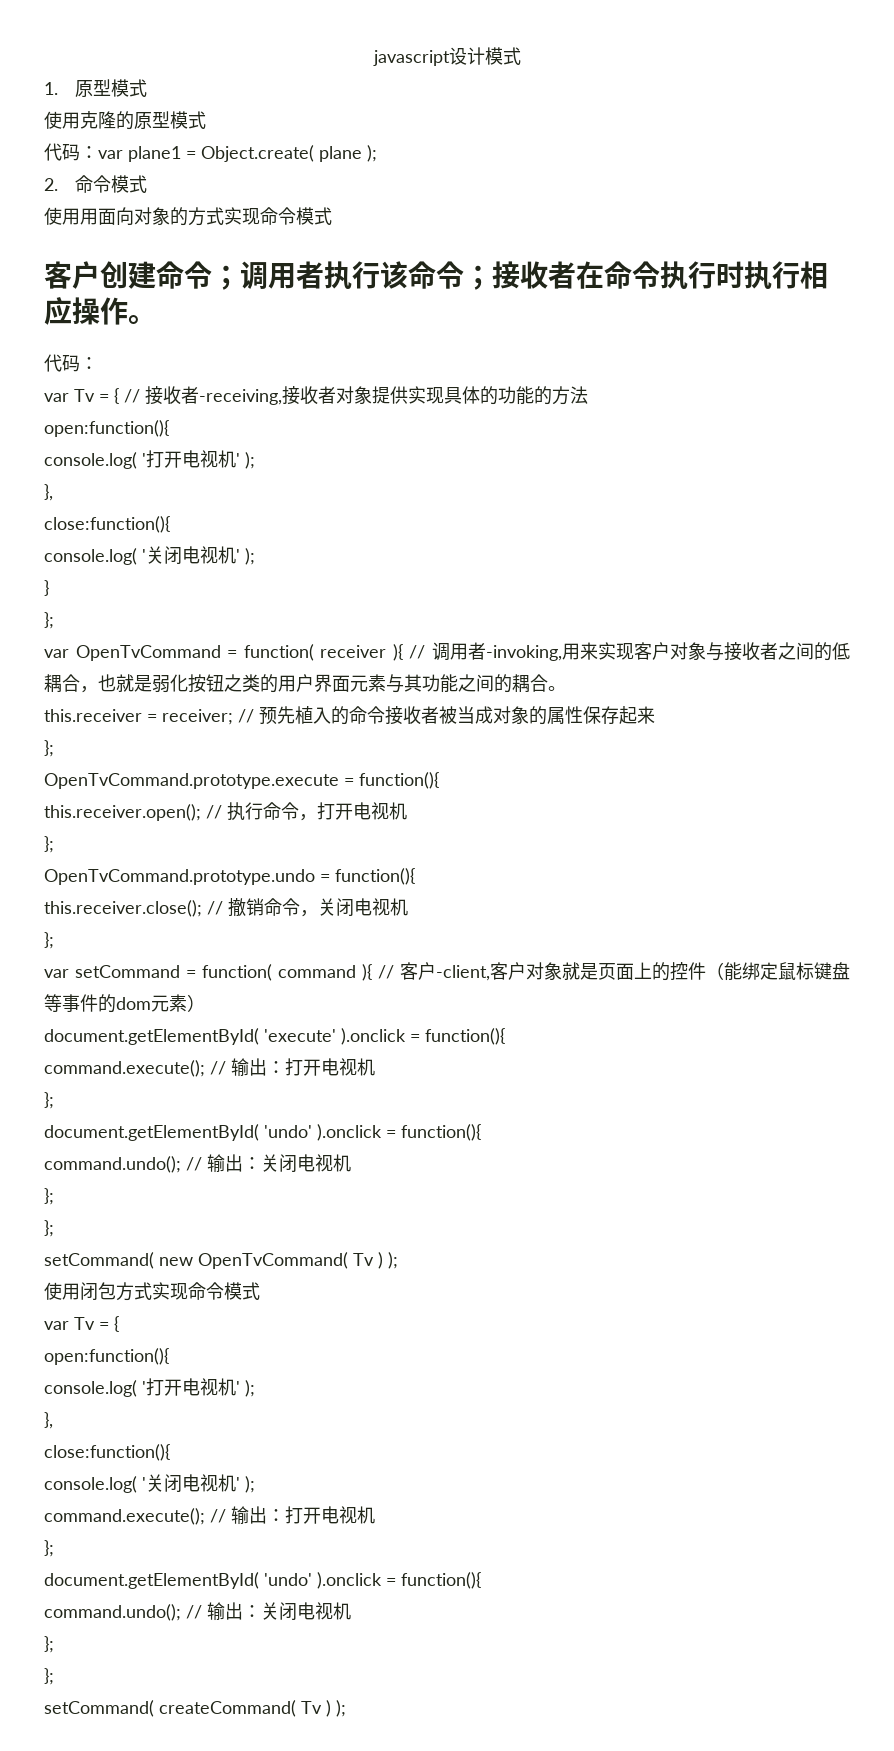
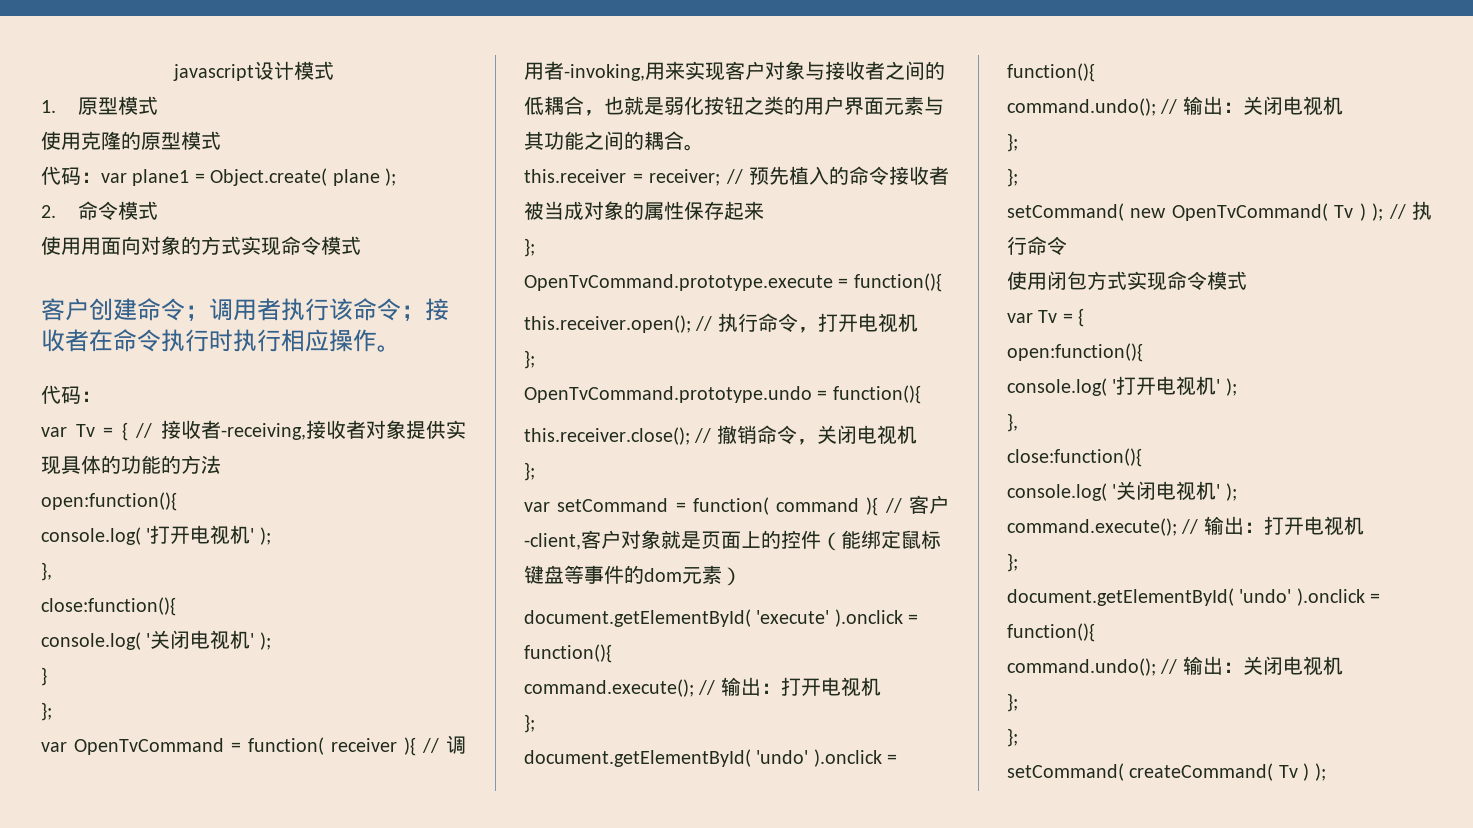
(398, 1260) none -> [1388,201,1432,220] [1007,236,1067,255] // 执行命令

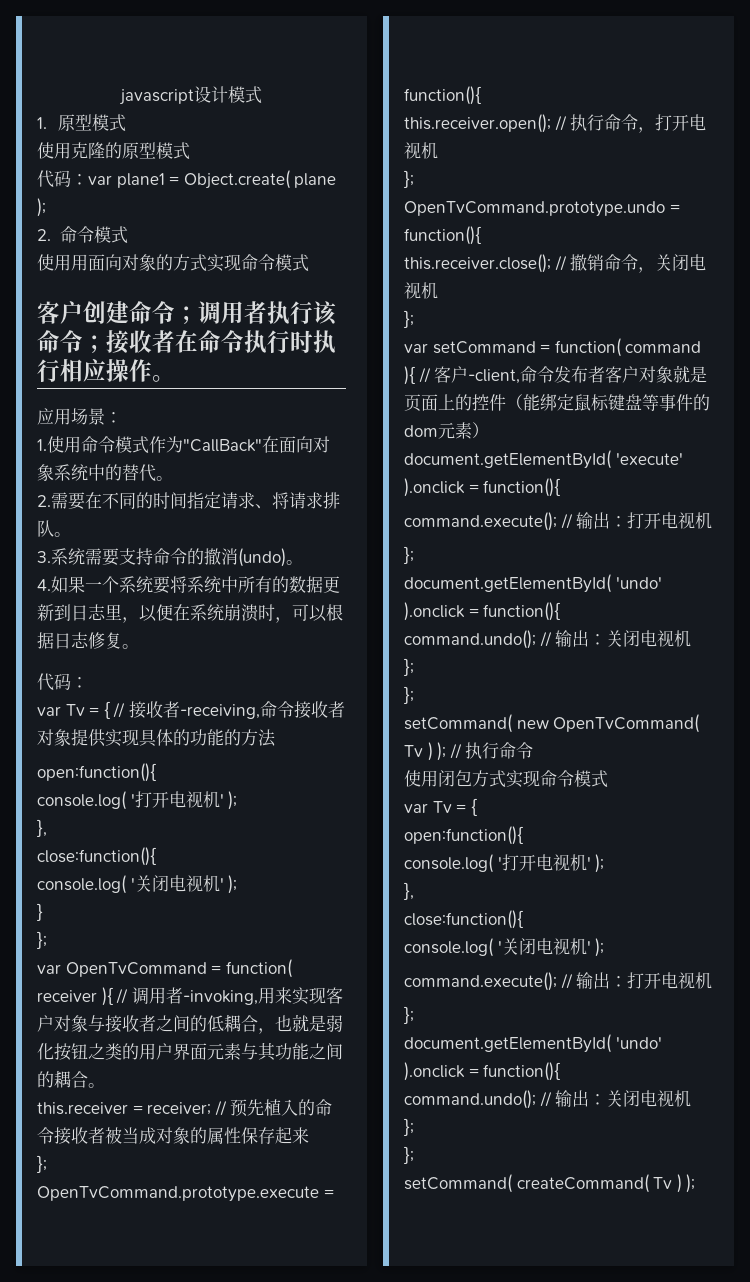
(401, 348) none -> [37,408,122,425] [37,436,330,454] [37,464,173,482] [37,492,340,510] [37,520,71,537] [37,548,303,567] [37,576,340,594] [37,604,343,623] [37,632,139,649] // 应用场景： // 1.使用命令模式作为"CallBack"在面向对象系统中的替代。 // 2.需要在不同的时间指定请求、将请求排队。 // 3.系统需要支持命令的撤消(undo)。 // 4.如果一个系统要将系统中所有的数据更新到日志里，以便在系统崩溃时，可以根据日志修复。
(306, 431) none -> [259,701,294,718] 命令
(581, 541) none -> [520,366,606,383] 命令发布者

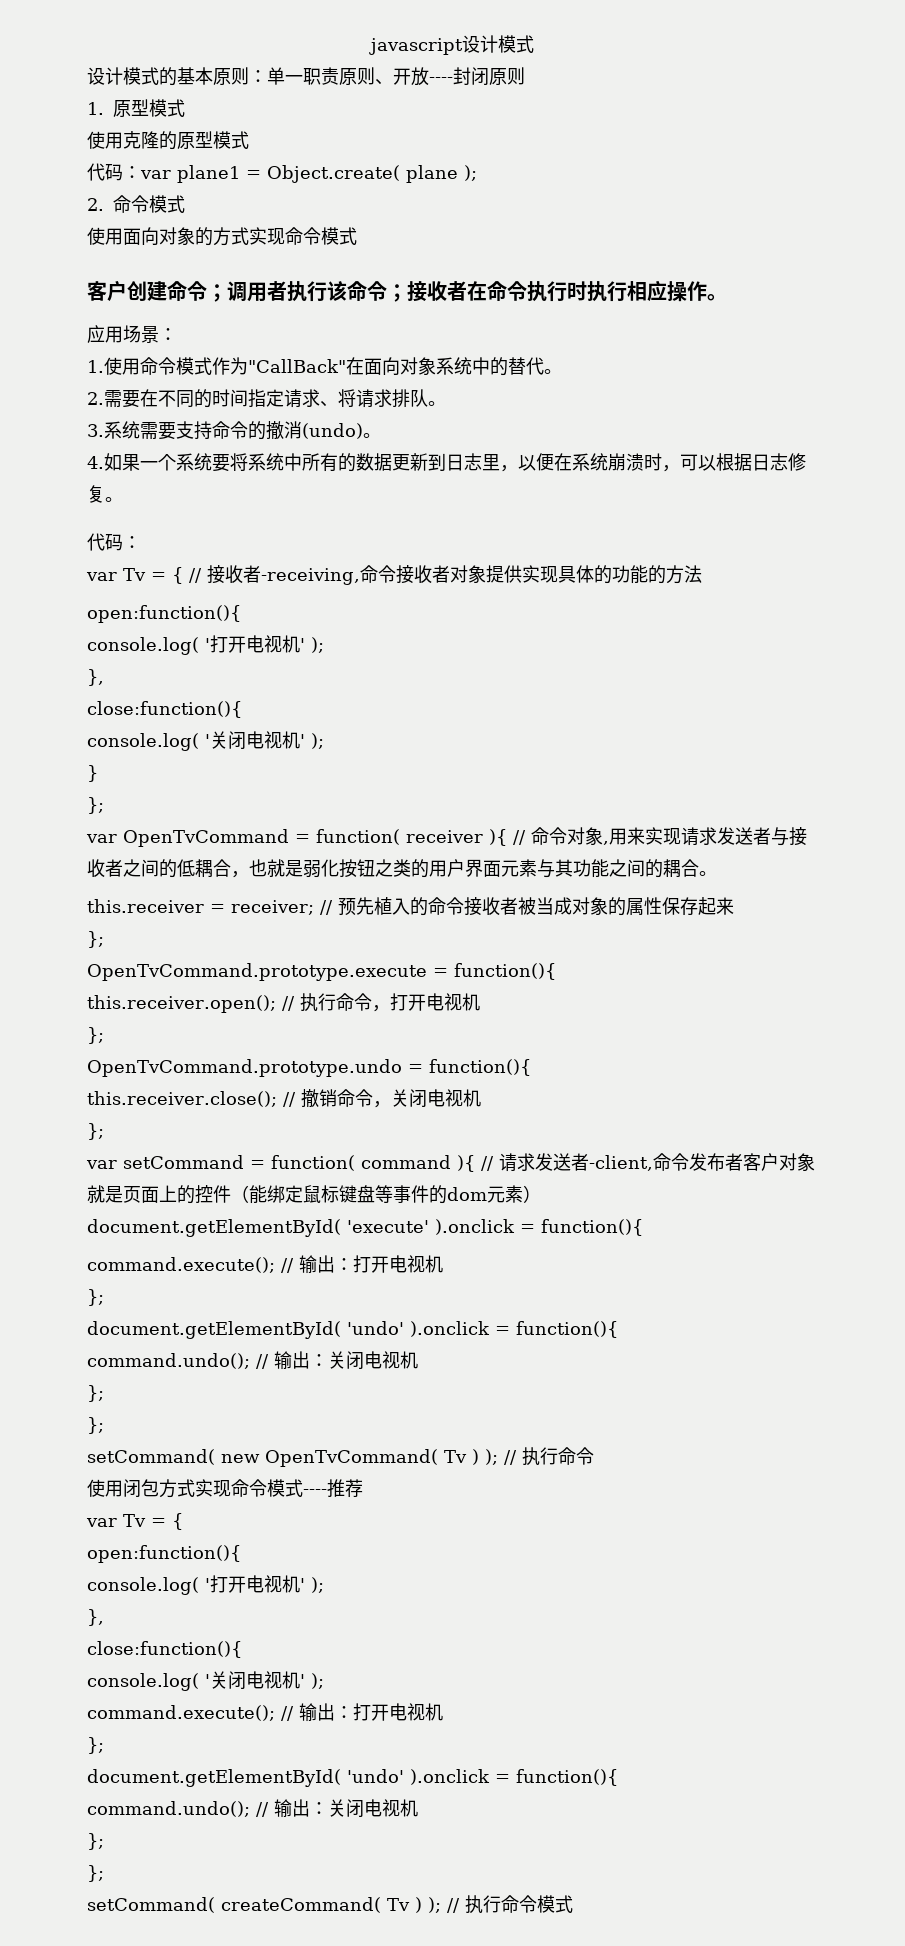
(262, 95) none -> [87,67,525,86] // 设计模式的基本原则：单一职责原则、开放----封闭原则
[71,254,88,271] 用 -> (123, 236) none
[131,987,343,1005] [37,1015,88,1032] 调用者-invoking,用来实现客户对象 -> [531,827,771,846] 命令对象,用来实现请求发送者
[434,366,469,383] 客户 -> [499,1153,589,1172] 请求发送者
(608, 779) none -> [303,1479,363,1498] ----推荐
(696, 1183) none -> [447,1895,573,1914] // 执行命令模式

